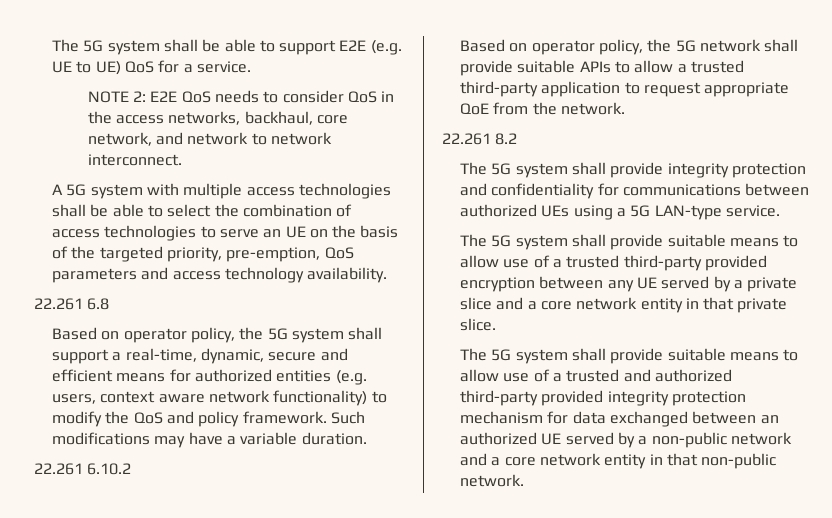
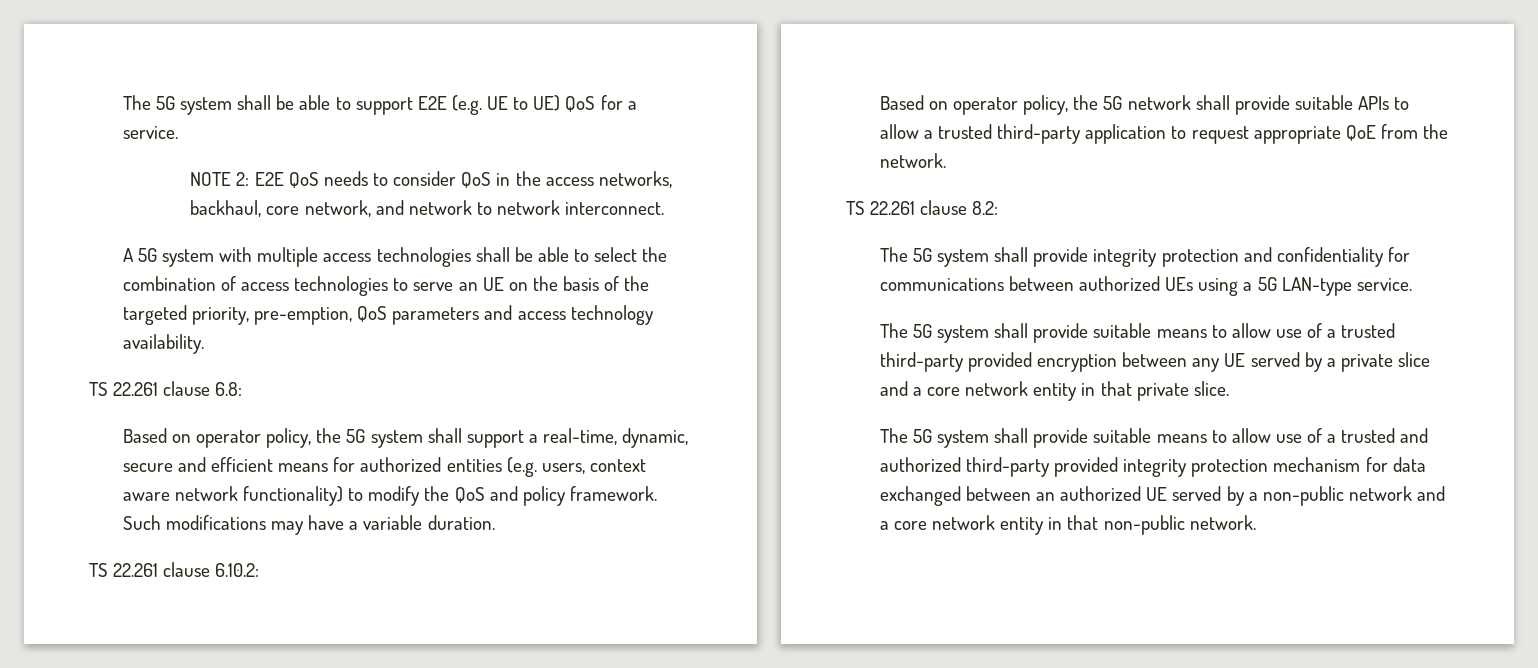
[34,298,110,310] 22.261 6.8 -> [89,381,243,396] TS 22.261 clause 6.8:
[34,463,132,475] 22.261 6.10.2 -> [89,562,260,577] TS 22.261 clause 6.10.2:
[442,133,518,145] 22.261 8.2 -> [846,200,999,215] TS 22.261 clause 8.2:

